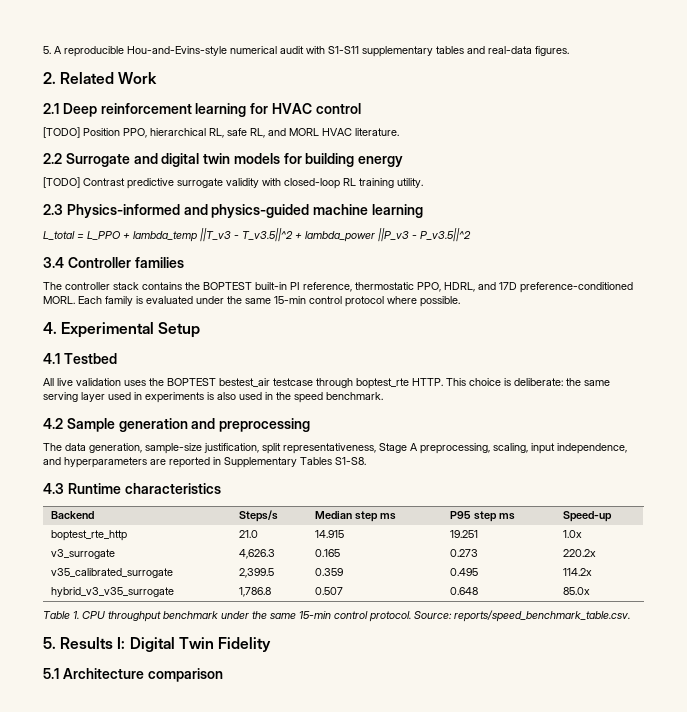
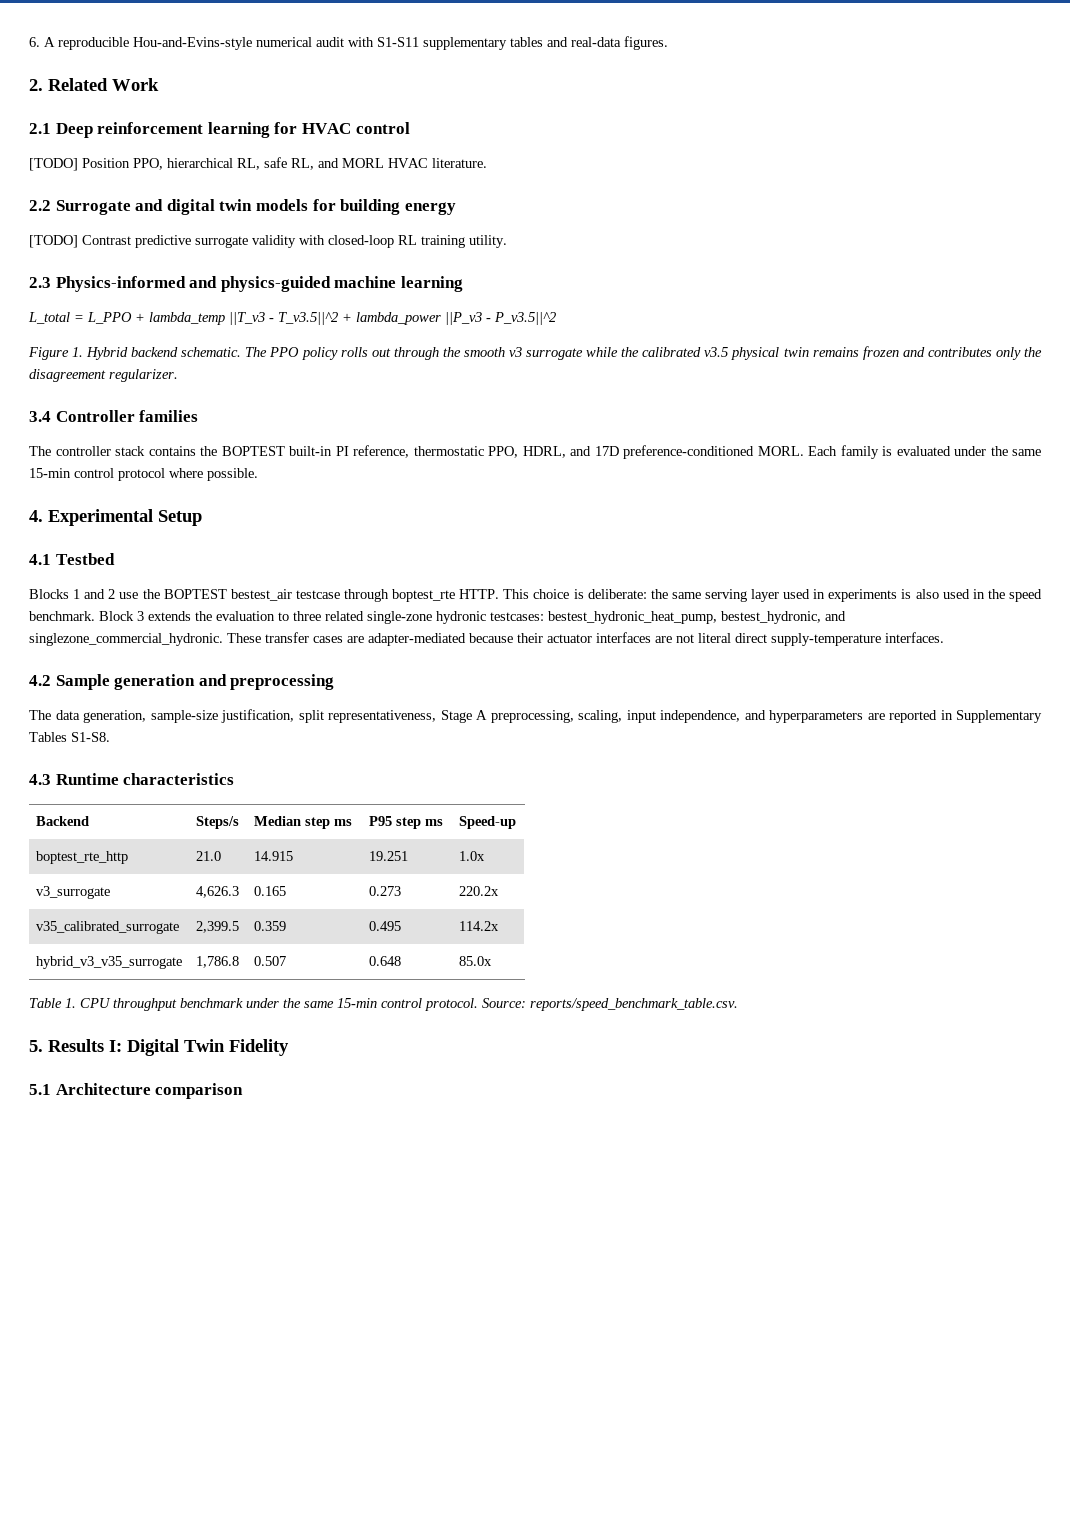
[43,46,51,54] 5. -> [29,37,40,47] 6.
(471, 235) none -> [28,346,1043,360] [29,369,178,382] // Figure 1. Hybrid backend schematic. The PPO policy rolls out through the smooth v3 surrogate while the calibrated v3.5 physical twin remains frozen and contributes only the disagreement regularizer.
[43,378,146,386] All live validation uses -> [29,589,139,599] Blocks 1 and 2 use
(383, 396) none -> [99,611,846,624] [29,632,944,646] Block 3 extends the evaluation to three related single-zone hydronic testcases: bestest_hydronic_heat_pump, bestest_hydronic, and singlezone_commercial_hydronic. These transfer cases are adapter-mediated because their actuator interfaces are not literal direct supply-temperature interfaces.

